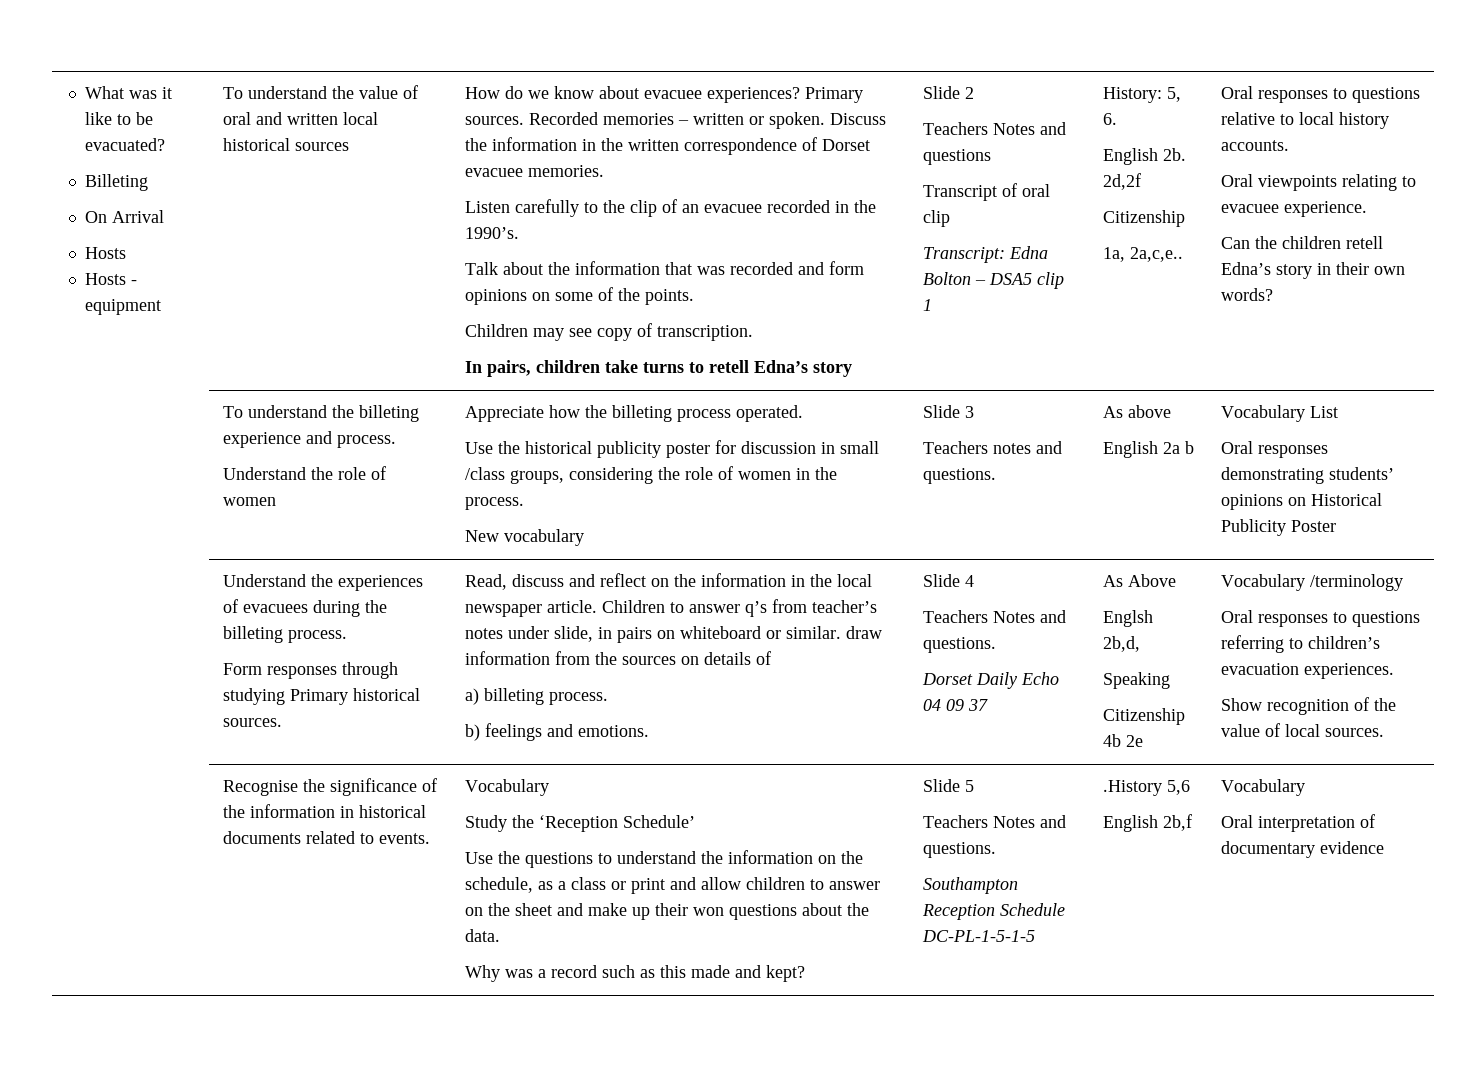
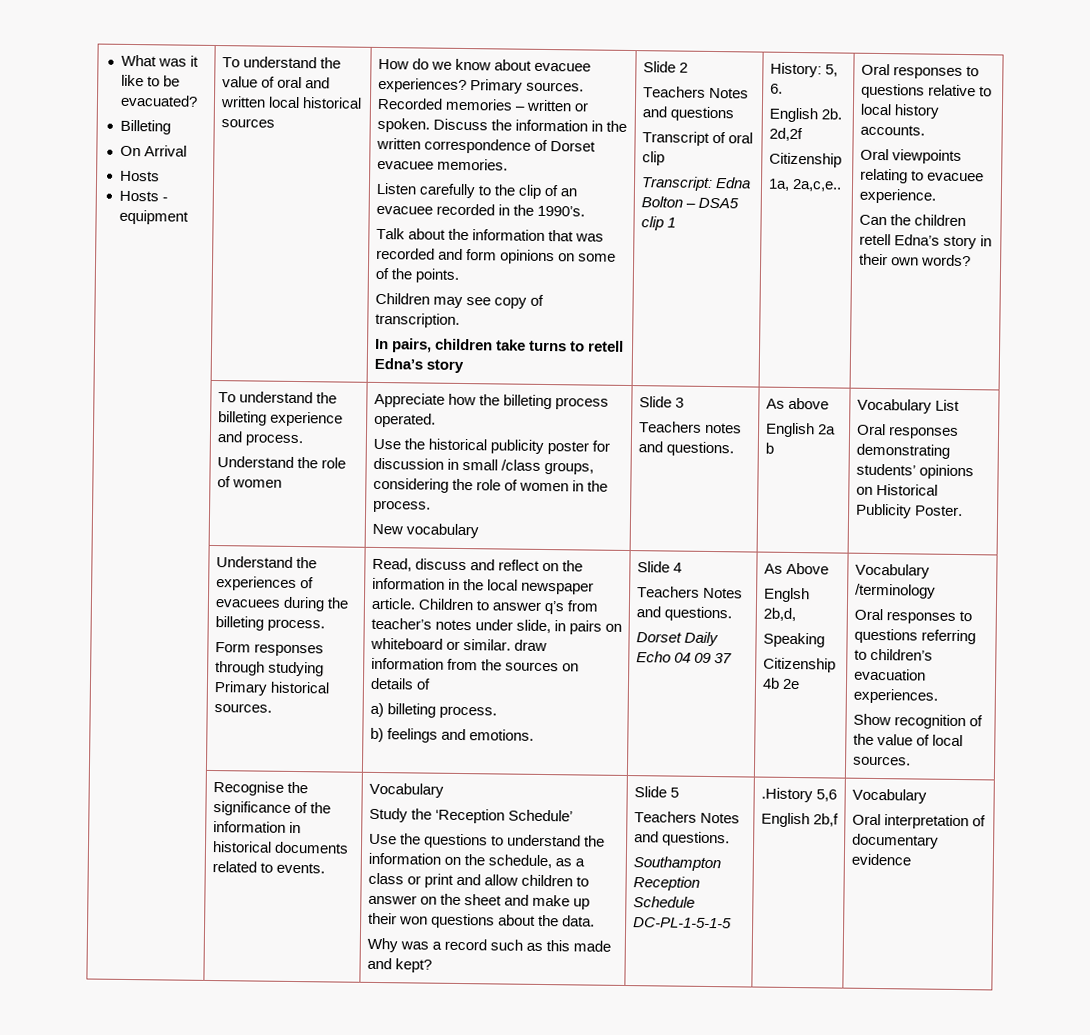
[1290,520,1336,532] Poster -> [914,505,963,517] Poster.

